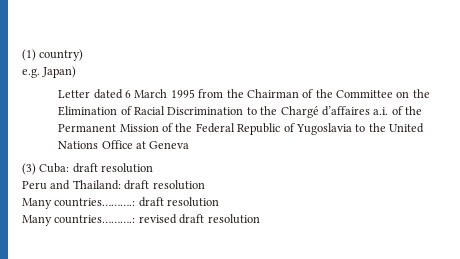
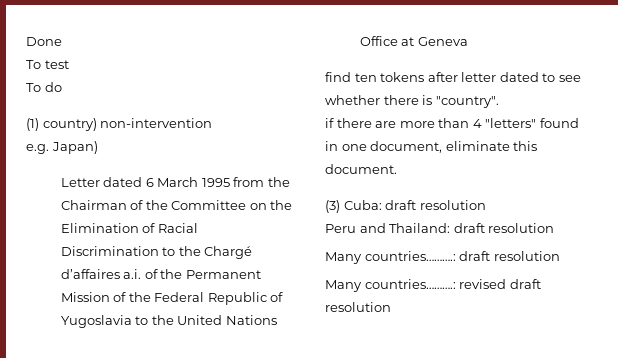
(22, 55) none -> [26,37,62,46] [26,60,69,69] [26,82,62,92] Done // To test // To do //
(84, 55) none -> [100,118,213,128] non-intervention
(190, 145) none -> [325,72,581,82] [325,95,499,108] [325,118,579,128] [325,141,538,153] [325,164,397,174] // find ten tokens after letter dated to see whether there is "country". // if there are more than 4 "letters" found in one document, eliminate this document.

